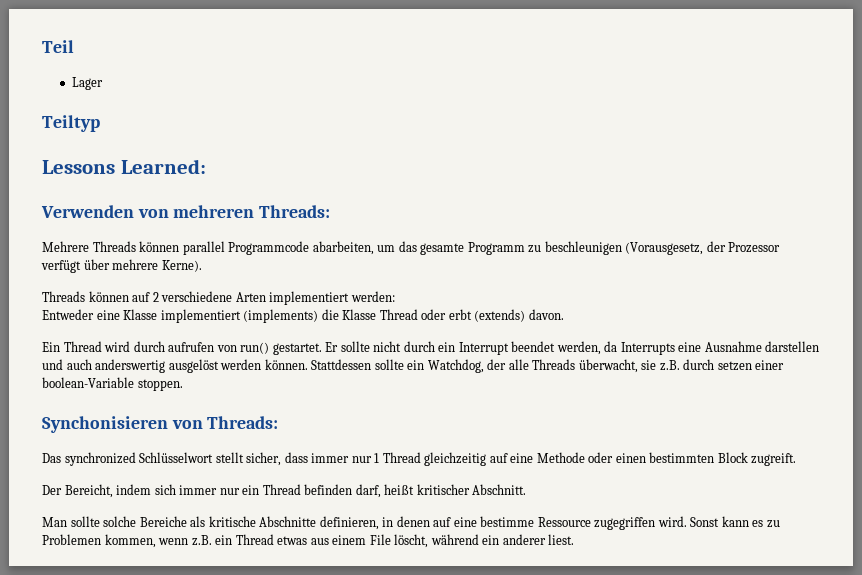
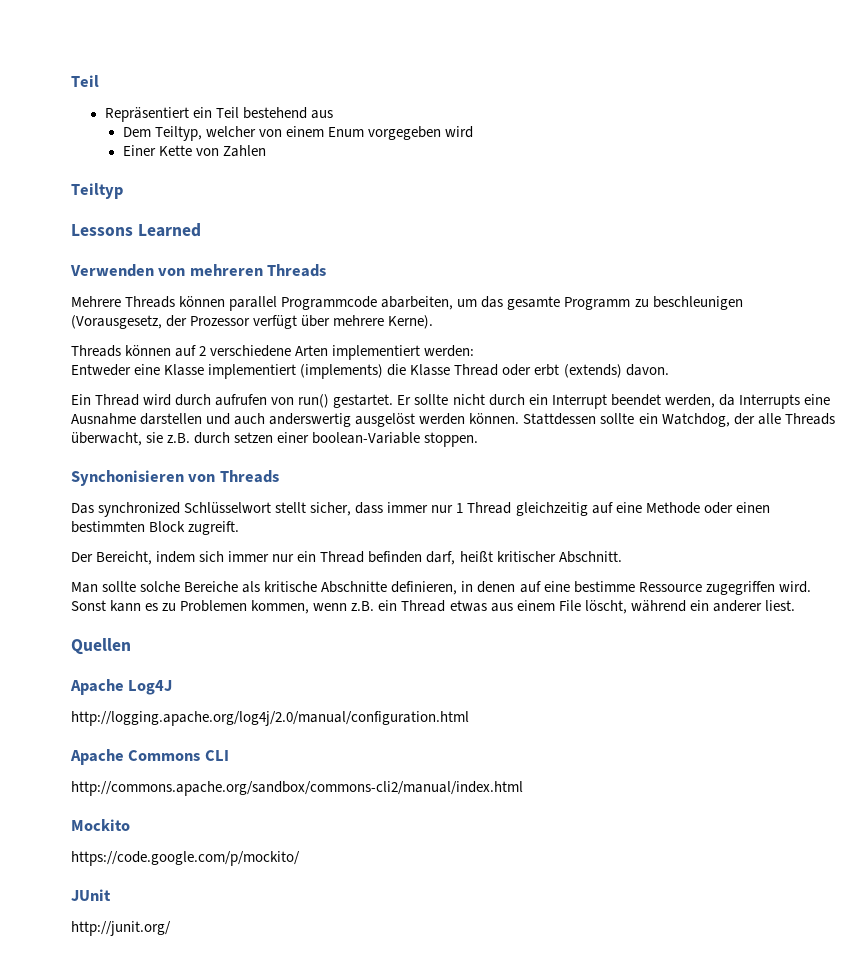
[71,77,103,90] Lager -> [104,107,334,122] [122,126,473,141] [122,145,266,157] Repräsentiert ein Teil bestehend aus // Dem Teiltyp, welcher von einem Enum vorgegeben wird // Einer Kette von Zahlen
[120,159,206,174] Learned: -> [137,223,201,237] Learned
[259,205,331,218] Threads: -> [267,264,327,277] Threads
[207,416,279,429] Threads: -> [219,470,279,483] Threads
(575, 539) none -> [71,638,131,655] [70,679,173,695] [71,711,469,726] [70,749,229,765] [71,781,523,796] [71,819,130,831] [71,851,300,866] [71,889,111,901] [71,921,171,936] // Quellen // Apache Log4J // http://logging.apache.org/log4j/2.0/manual/configuration.html // Apache Commons CLI // http://commons.apache.org/sandbox/commons-cli2/manual/index.html // Mockito // https://code.google.com/p/mockito/ // JUnit // http://junit.org/

